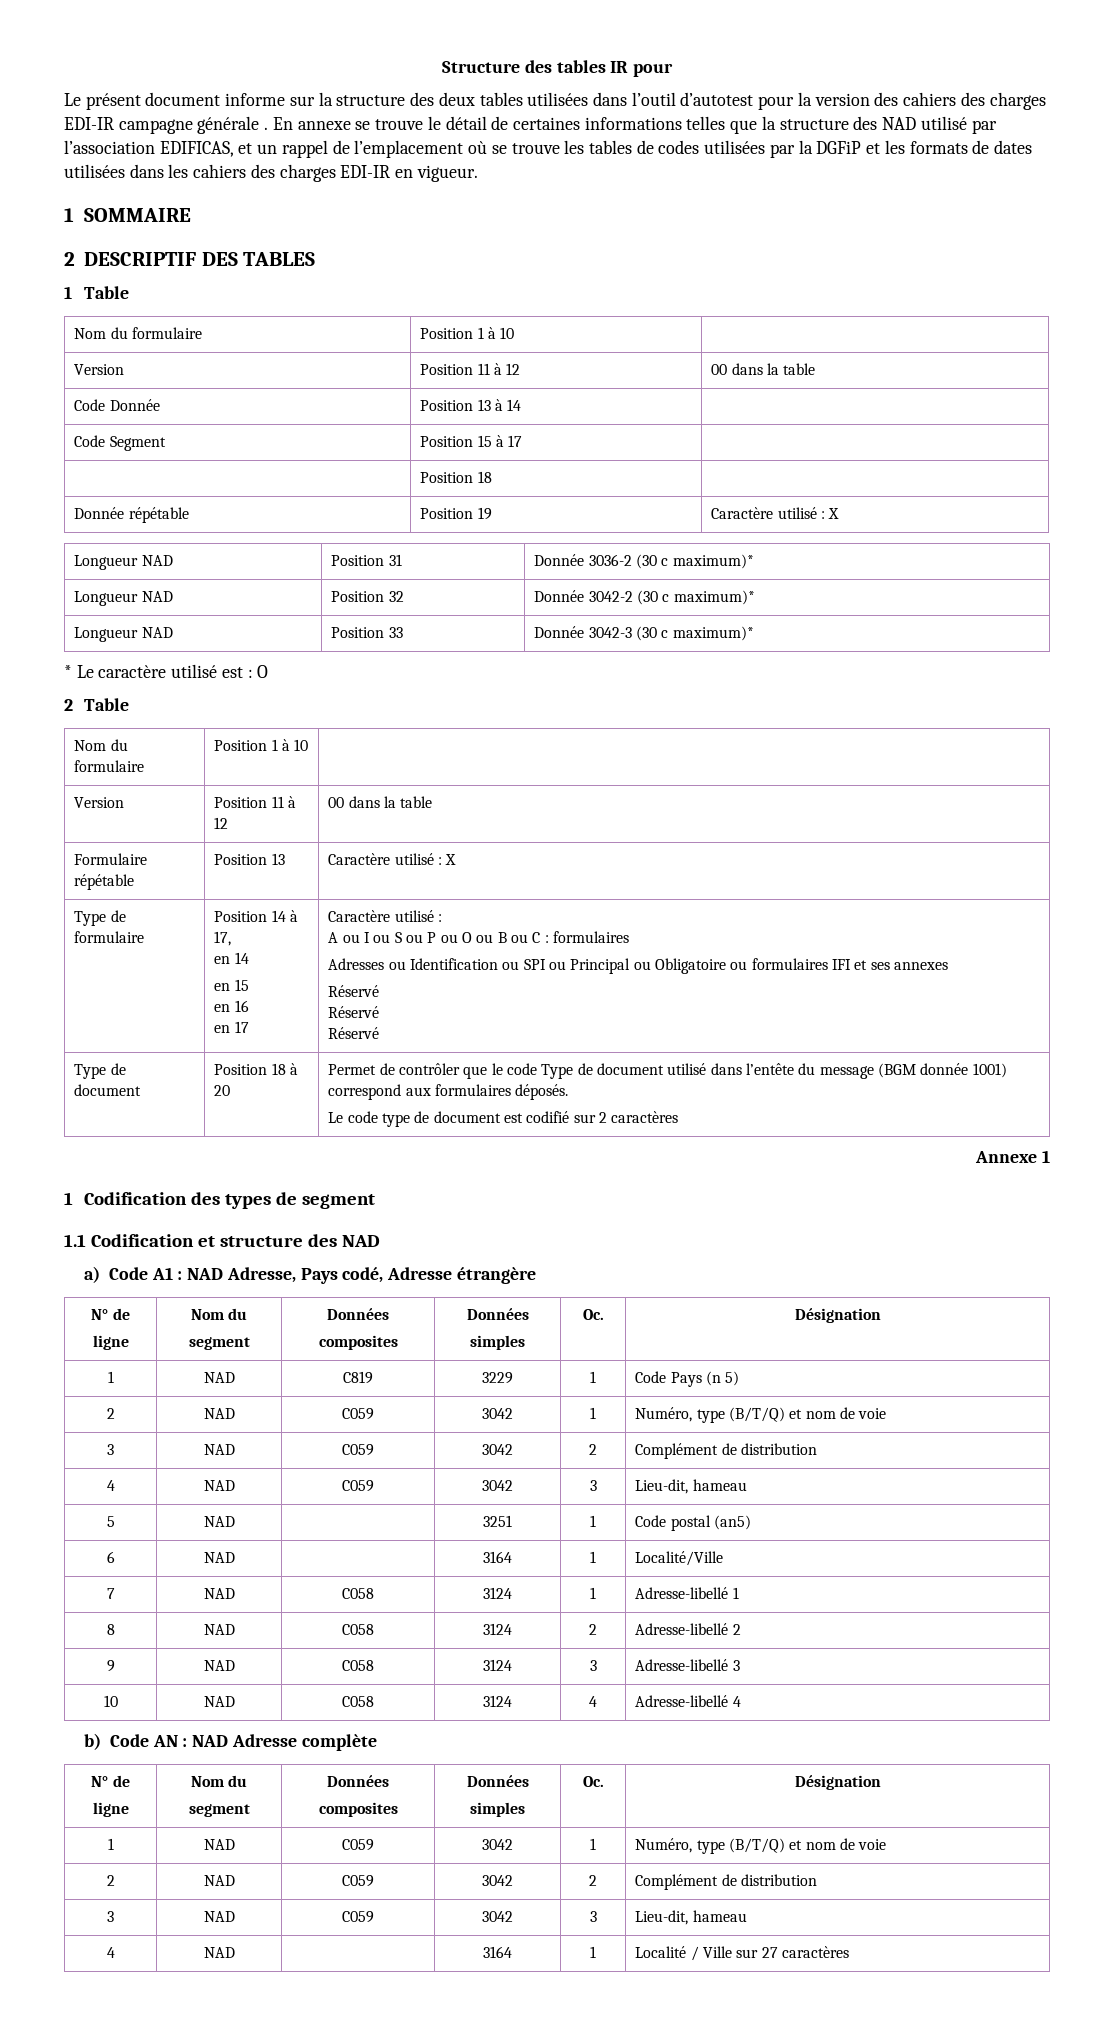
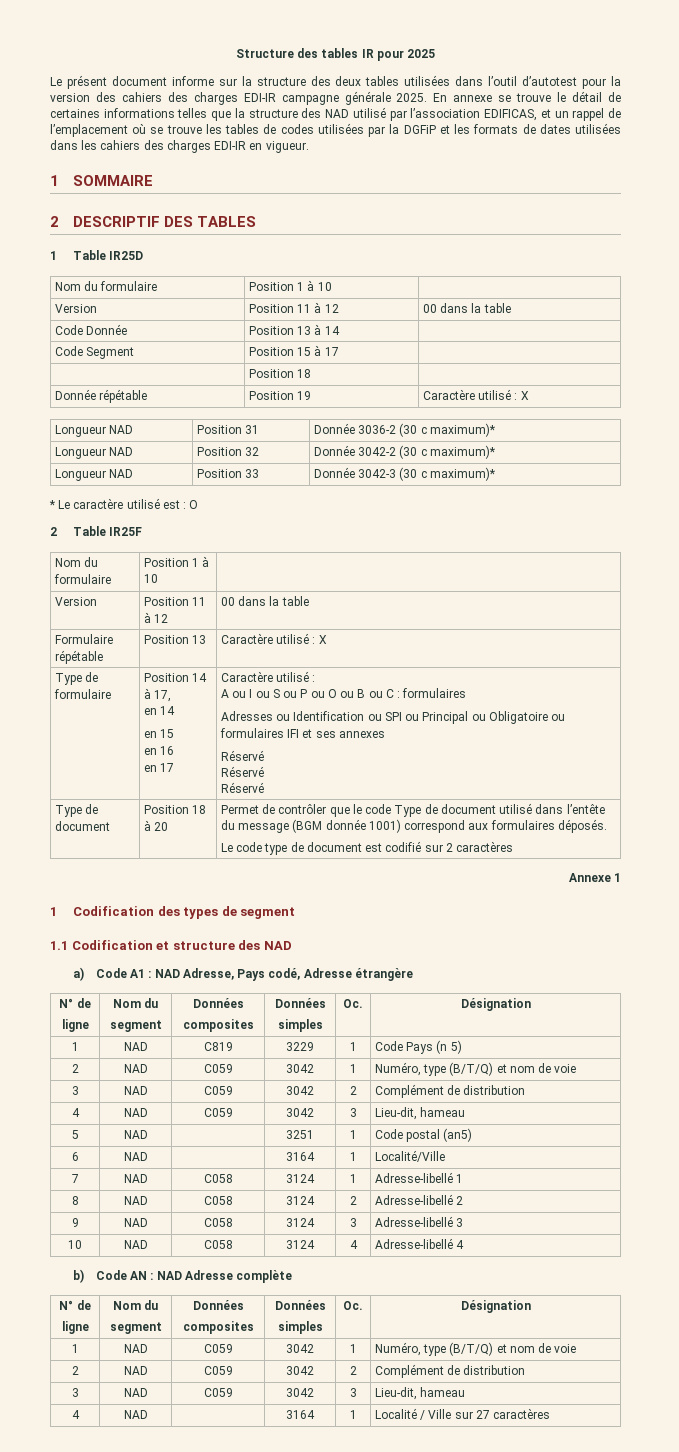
(673, 70) none -> [407,49,436,58] 2025
[264,127,269,130] . -> [396,93,428,102] 2025.
(130, 292) none -> [109,251,144,260] IR25D
(130, 704) none -> [109,527,143,536] IR25F

